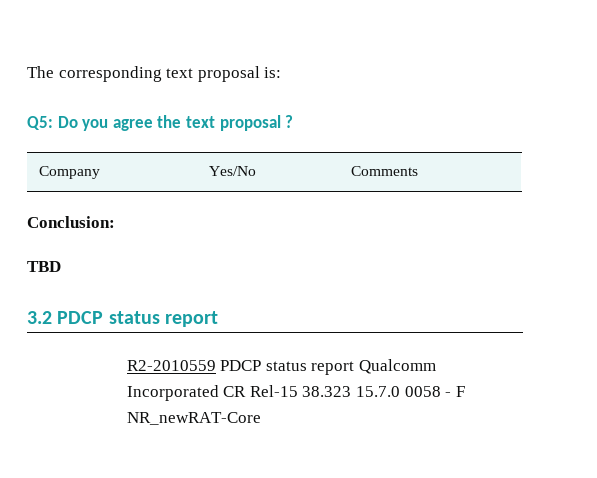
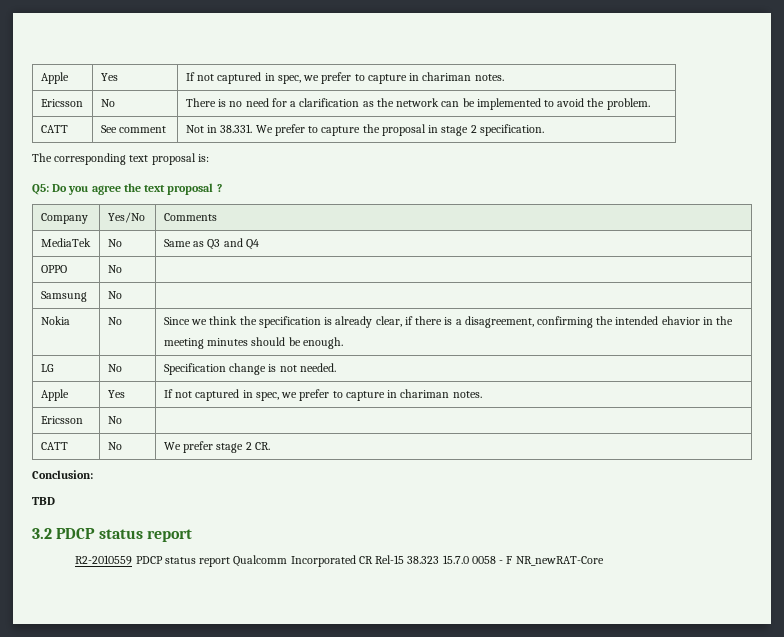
(27, 72) none -> [40,72,69,84] [100,73,118,81] [185,72,504,84] [40,99,83,107] [100,99,115,107] [185,98,650,110] [40,125,68,133] [100,125,167,133] [185,124,544,136] Apple | Yes | If not captured in spec, we prefer to capture in chariman notes. // Ericsson | No | There is no need for a clarification as the network can be implemented to avoid the problem. // CATT | See comment | Not in 38.331. We prefer to capture the proposal in stage 2 specification. //
(418, 171) none -> [40,238,91,247] [107,239,122,247] [163,238,259,250] [40,265,67,273] [107,265,122,273] [40,291,87,302] [107,291,122,299] [40,316,70,325] [107,317,122,325] [163,316,734,328] [163,337,343,349] [40,364,54,372] [107,364,122,372] [163,363,336,375] [40,389,69,401] [107,390,125,398] [163,389,482,401] [40,416,83,424] [107,416,122,424] [40,442,68,450] [107,442,122,450] [163,441,270,453] // MediaTek | No | Same as Q3 and Q4 // OPPO | No | // Samsung | No | // Nokia | No | Since we think the specification is already clear, if there is a disagreement, confirming the intended ehavior in the meeting minutes should be enough. // LG | No | Specification change is not needed. // Apple | Yes | If not captured in spec, we prefer to capture in chariman notes. // Ericsson | No | // CATT | No | We prefer stage 2 CR.

